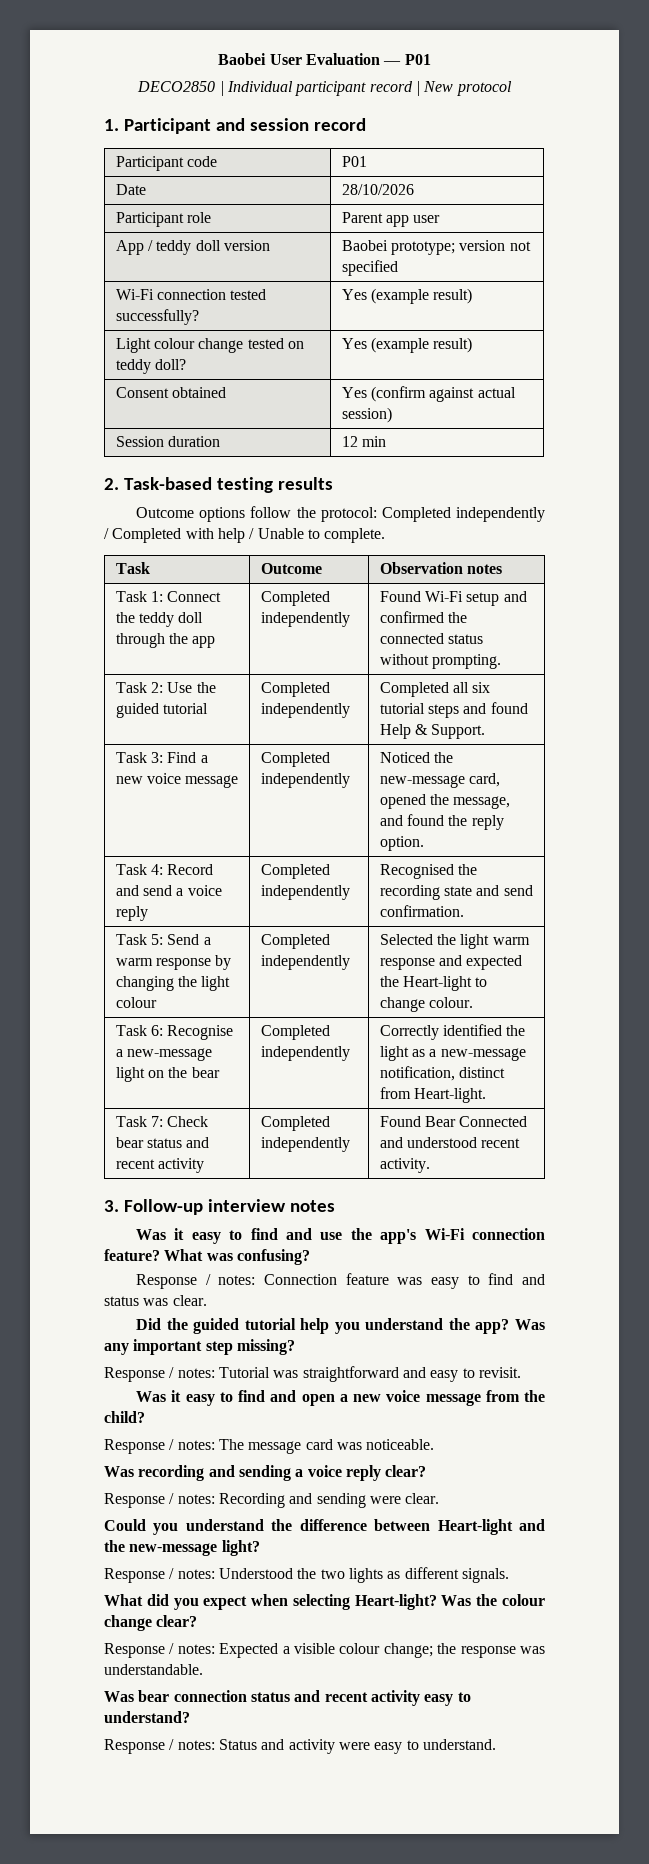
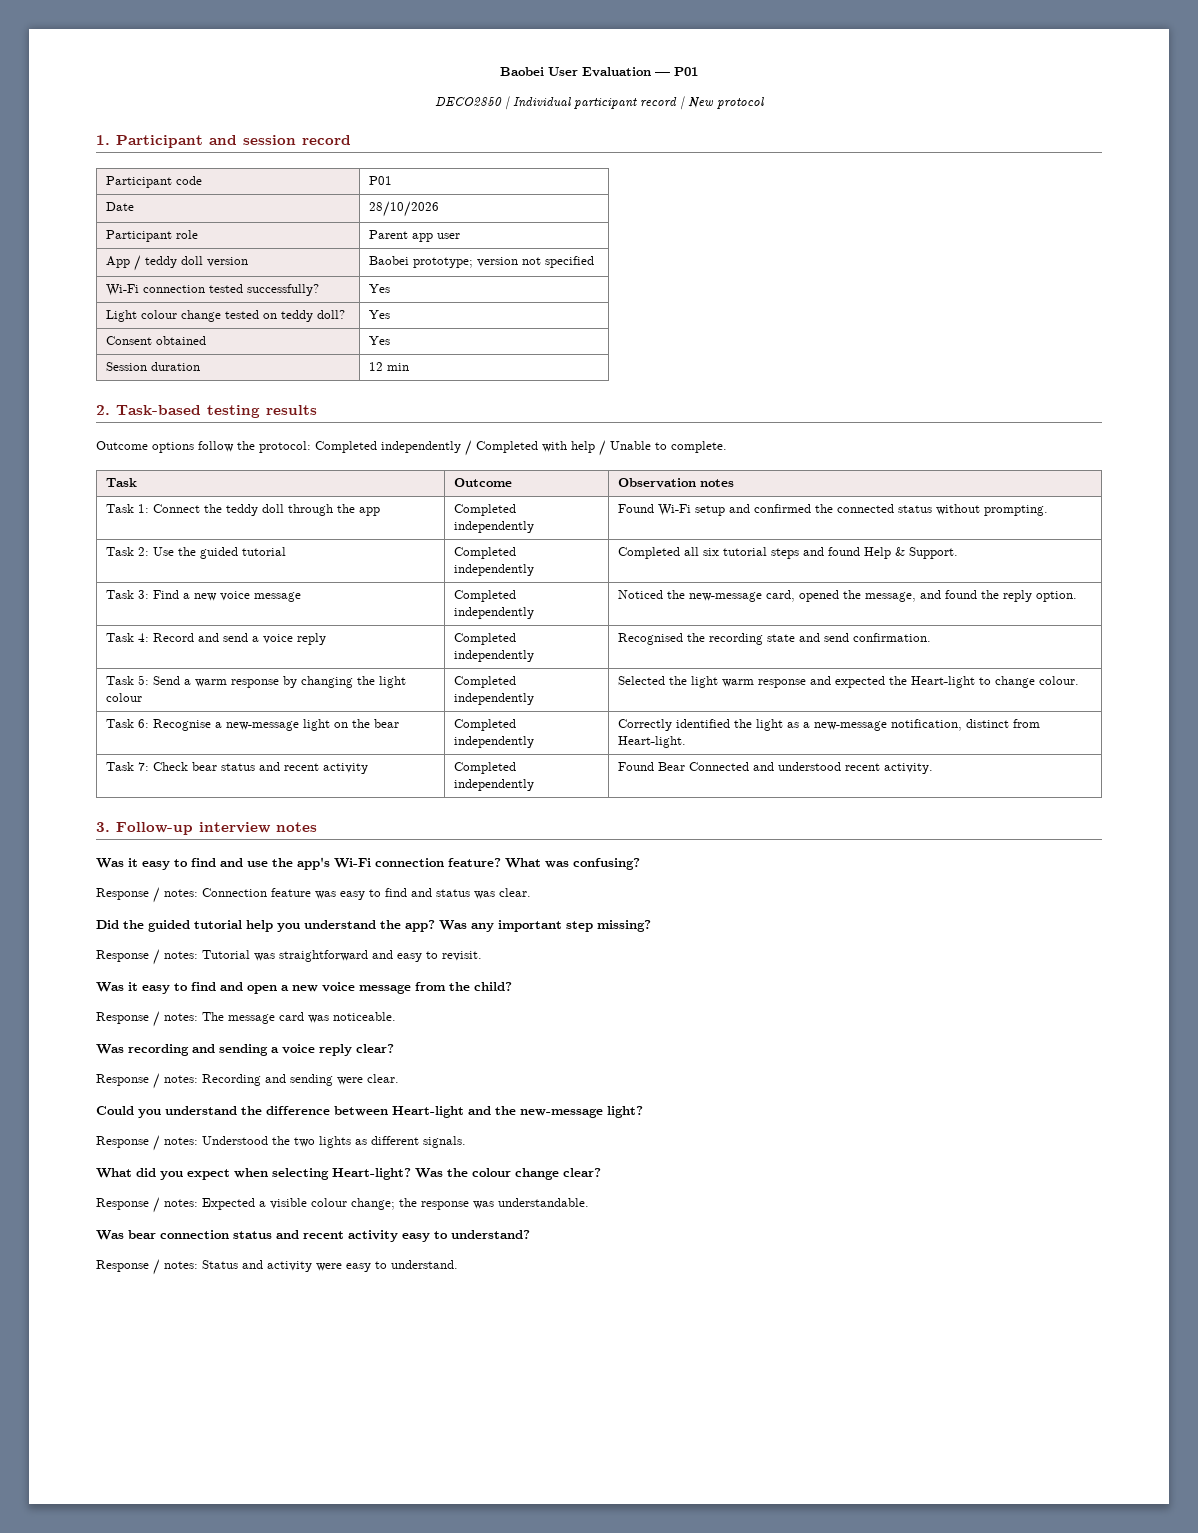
[370,288,473,304] (example result) -> (391, 288) none
[370,337,473,353] (example result) -> (391, 314) none
[370,386,516,402] [341,407,392,423] (confirm against actual session) -> (391, 340) none

